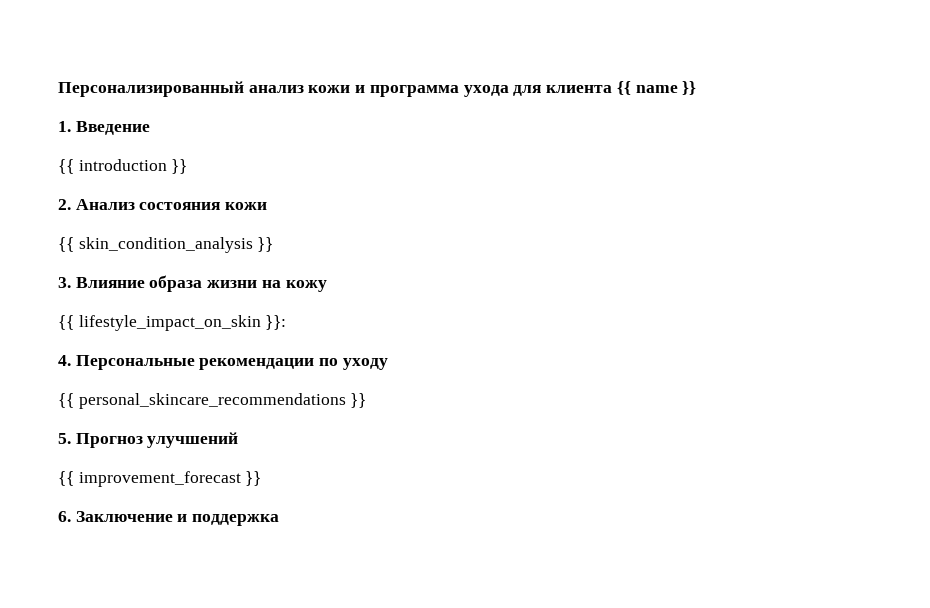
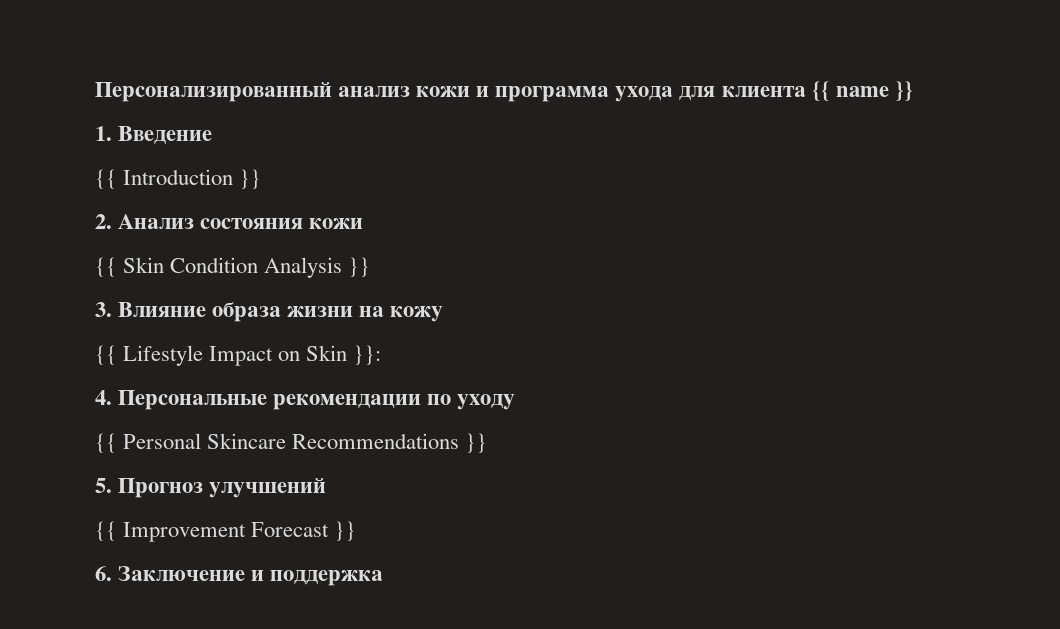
[78,159,167,171] introduction -> [123,169,234,185] Introduction
[78,237,253,253] skin_condition_analysis -> [123,257,343,278] Skin Condition Analysis
[78,315,261,331] lifestyle_impact_on_skin -> [123,345,348,366] Lifestyle Impact on Skin
[78,393,346,409] personal_skincare_recommendations -> [123,433,460,449] Personal Skincare Recommendations
[78,471,241,487] improvement_forecast -> [123,522,330,542] Improvement Forecast

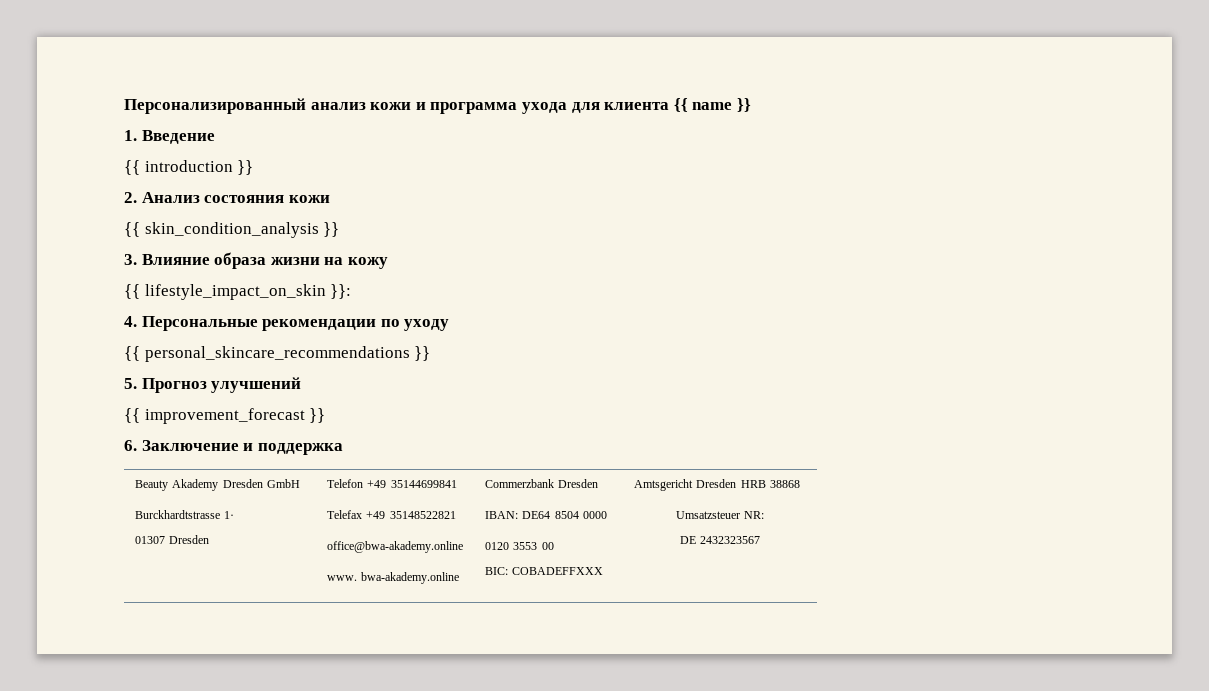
[123,169,234,185] Introduction -> [144,160,233,172] introduction
[123,257,343,278] Skin Condition Analysis -> [144,222,319,238] skin_condition_analysis
[123,345,348,366] Lifestyle Impact on Skin -> [144,284,326,300] lifestyle_impact_on_skin
[123,433,460,449] Personal Skincare Recommendations -> [144,346,410,362] personal_skincare_recommendations
[123,522,330,542] Improvement Forecast -> [144,408,305,424] improvement_forecast
(384, 578) none -> [134,479,301,491] [134,510,235,519] [134,535,210,544] [326,479,457,488] [326,510,456,519] [326,541,463,553] [326,572,460,584] [484,479,599,488] [484,511,608,519] [484,542,554,550] [484,567,604,575] [633,479,801,491] [675,511,765,519] [679,536,761,544] // Beauty Akademy Dresden GmbH // Burckhardtstrasse 1· // 01307 Dresden | Telefon +49 35144699841 // Telefax +49 35148522821 // office@bwa-akademy.online // www. bwa-akademy.online | Commerzbank Dresden // IBAN: DE64 8504 0000 // 0120 3553 00 // BIC: COBADEFFXXX | Amtsgericht Dresden HRB 38868 // Umsatzsteuer NR: // DE 2432323567

